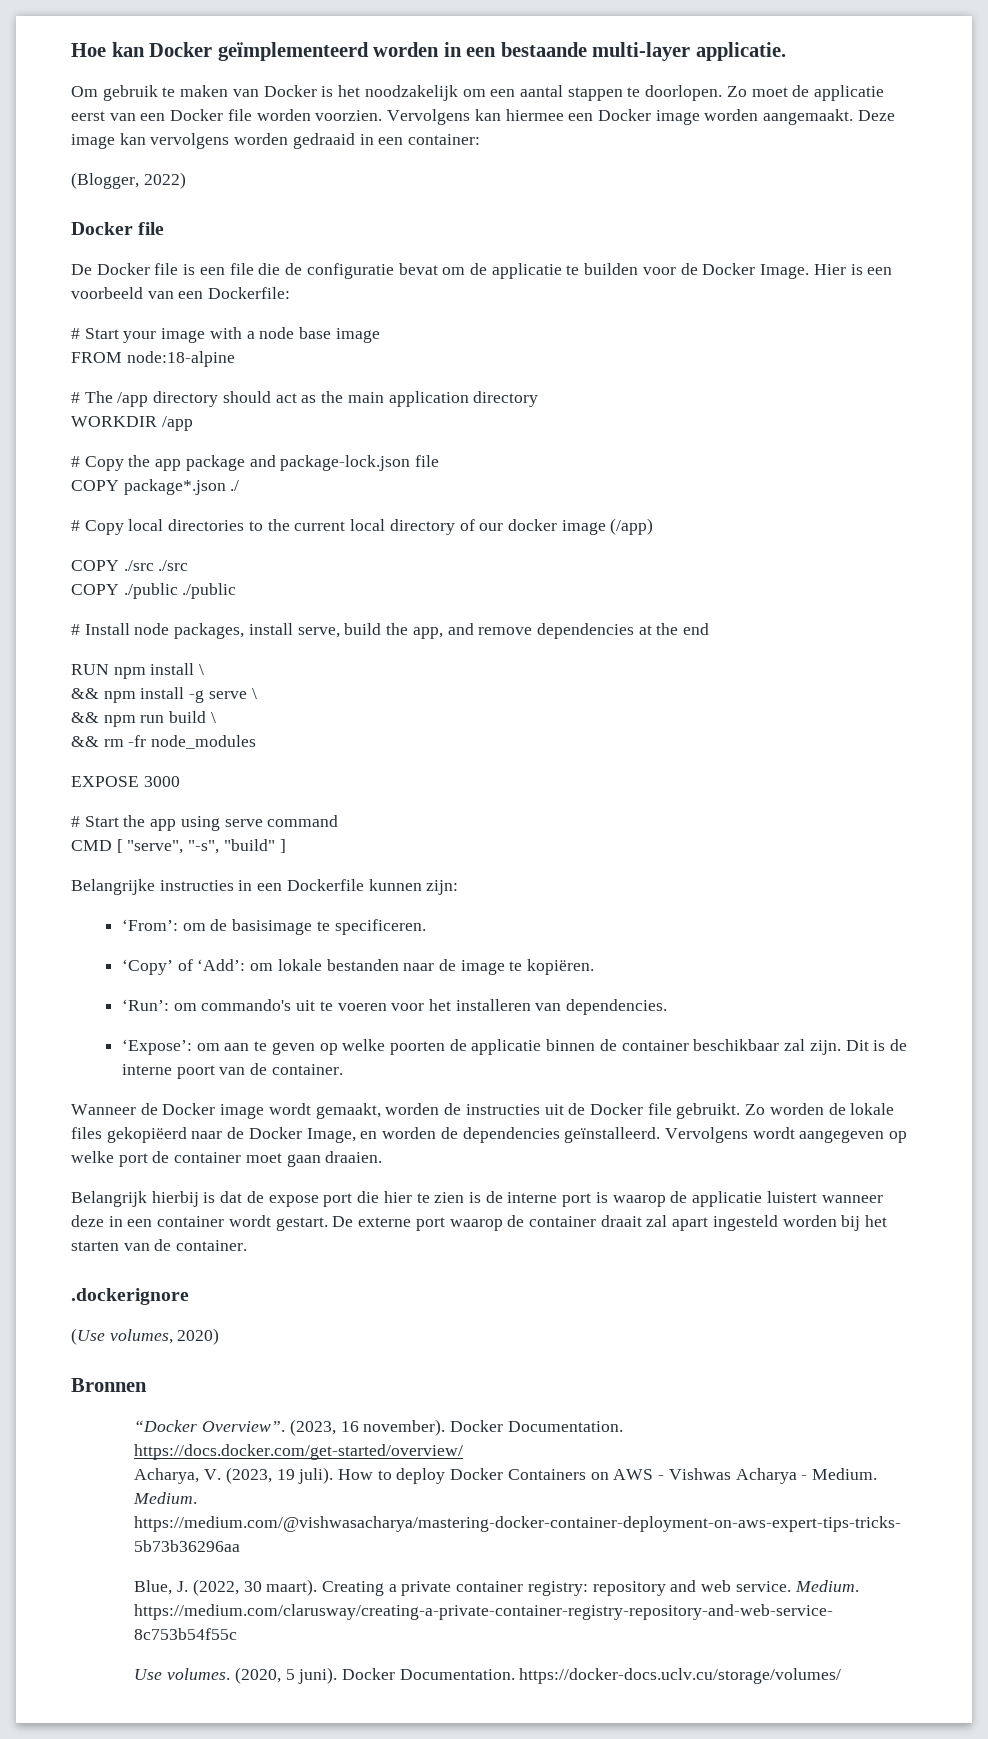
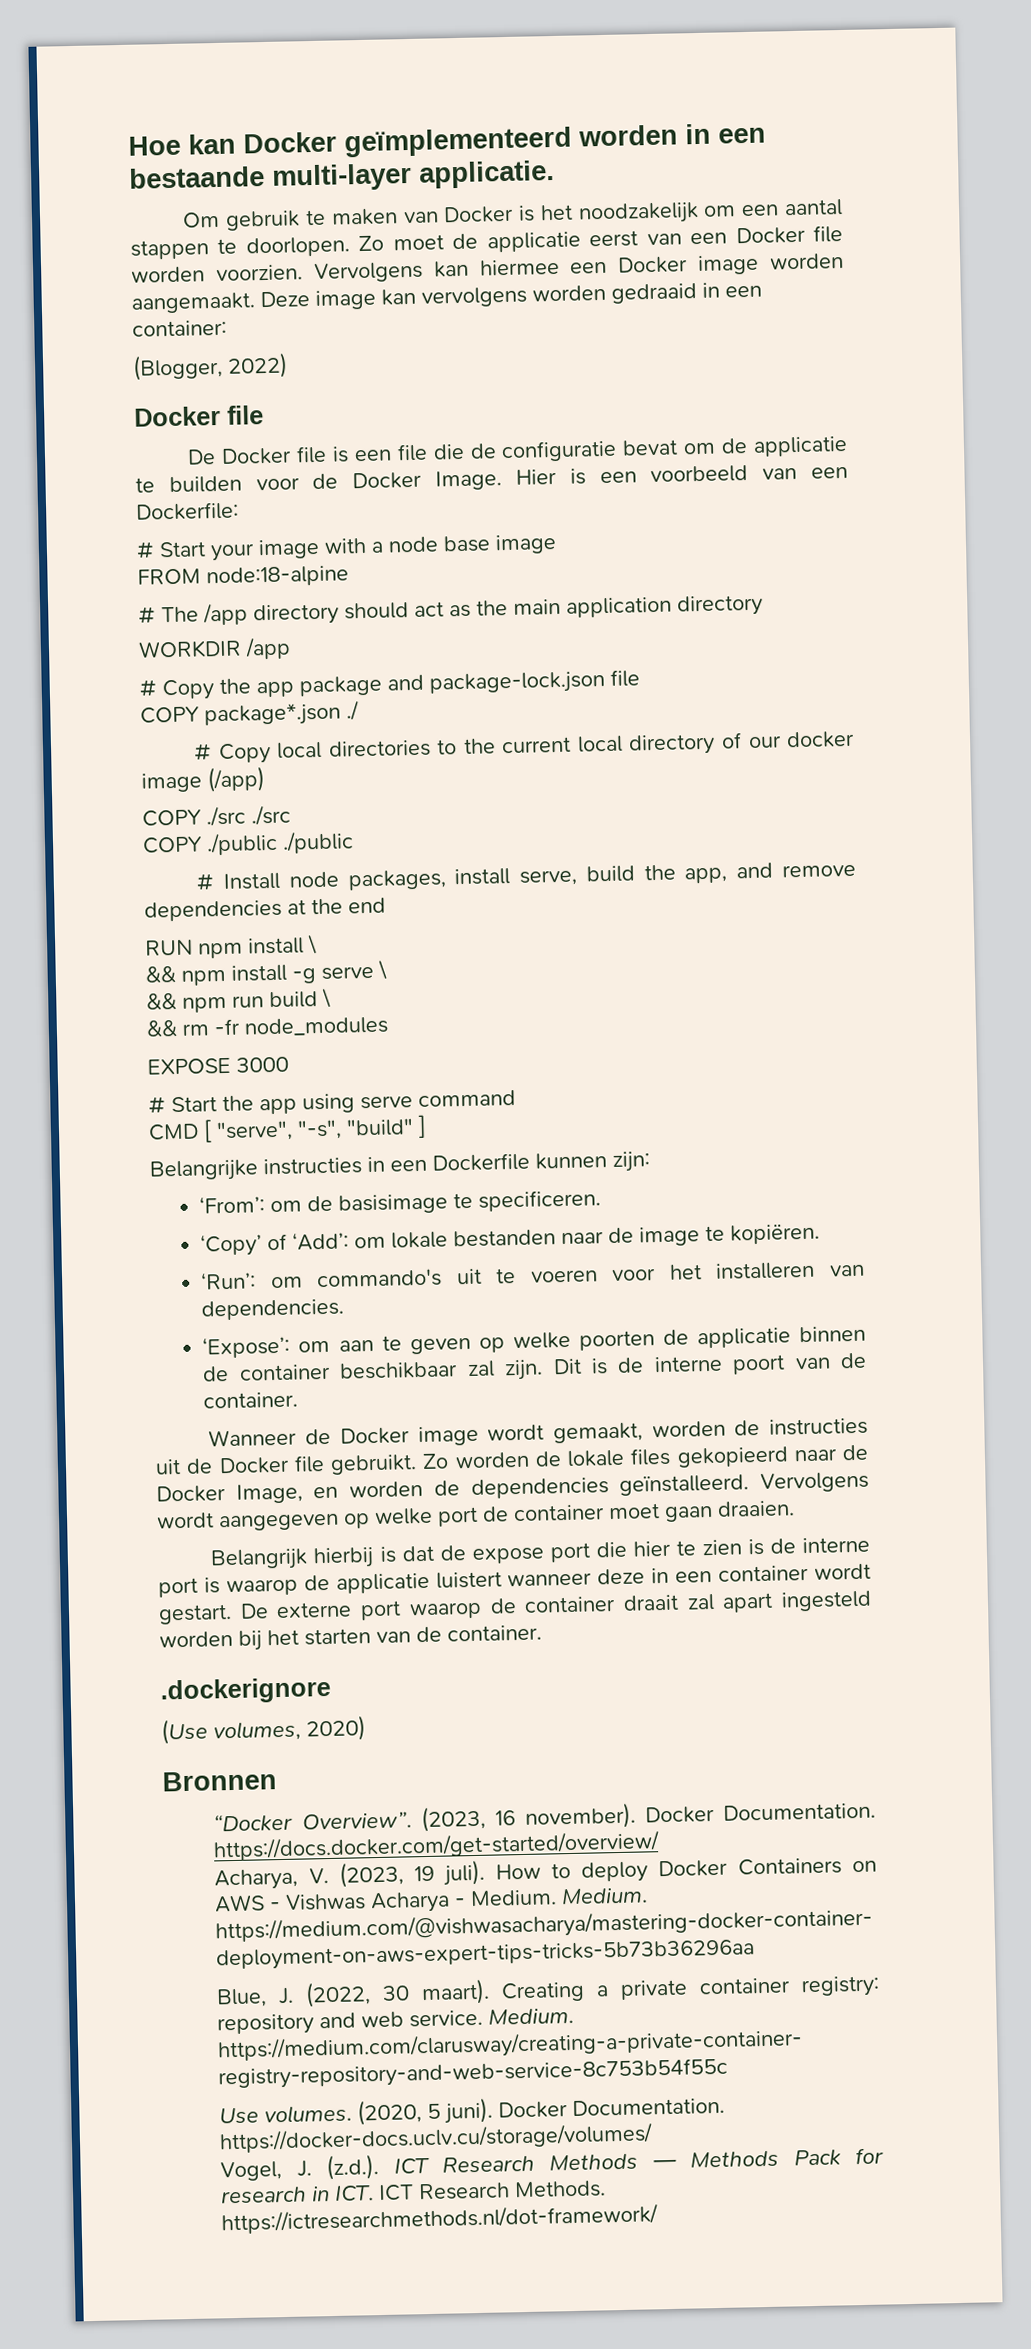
[106,1127,187,1143] gekopiëerd -> [676,1446,789,1468] gekopieerd
(842, 1676) none -> [220,2147,885,2182] [220,2180,607,2204] [221,2203,659,2235] // Vogel, J. (z.d.). ICT Research Methods — Methods Pack for research in ICT. ICT Research Methods. https://ictresearchmethods.nl/dot-framework/

